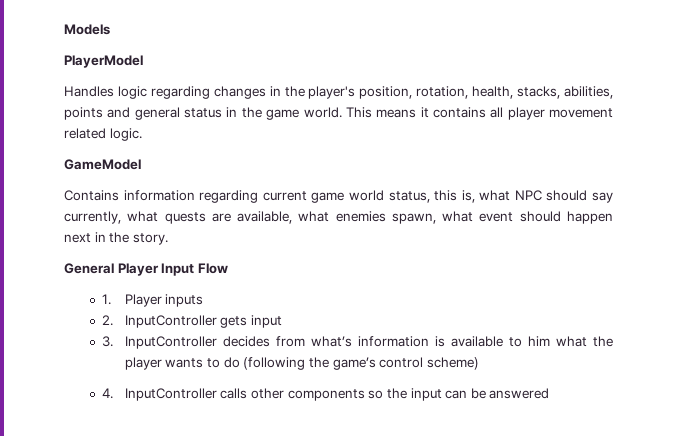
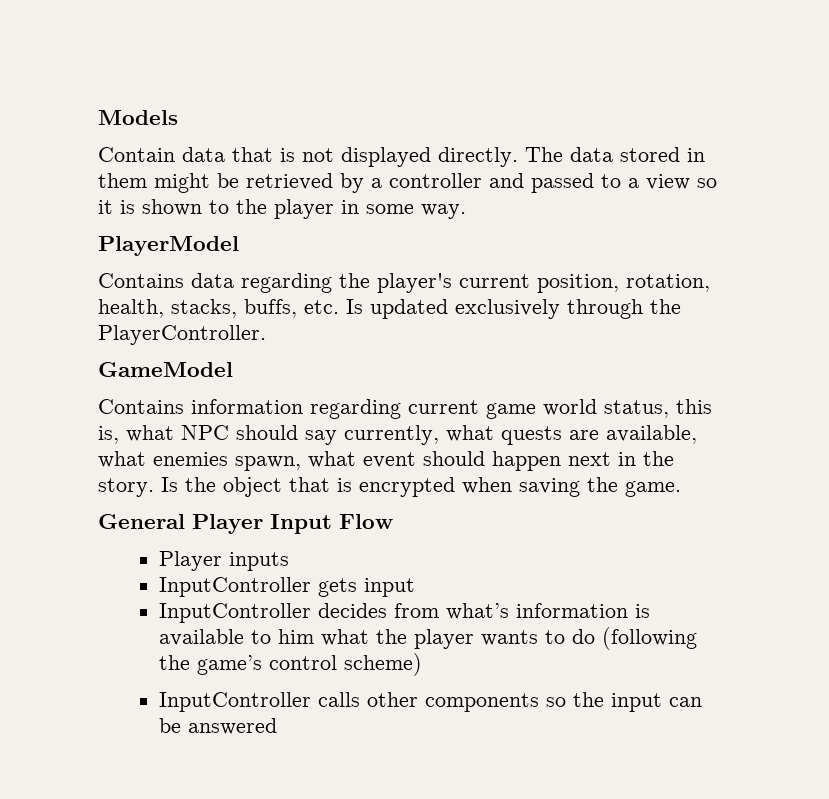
[64,55,143,68] [64,86,281,99] PlayerModel // Handles logic regarding changes in -> [98,147,705,167] [98,173,717,193] [98,199,466,219] [98,236,239,256] [98,273,332,293] Contain data that is not displayed directly. The data stored in them might be retrieved by a controller and passed to a view so it is shown to the player in some way. // PlayerModel // Contains data regarding
(356, 92) none -> [459,274,530,288] current
[564,86,614,99] [64,107,613,120] [64,128,142,141] abilities, points and general status in the game world. This means it contains all player movement related logic. -> [244,299,681,319] [98,325,266,345] buffs, etc. Is updated exclusively through the PlayerController.
(168, 239) none -> [161,477,681,497] Is the object that is encrypted when saving the game.
[101,294,111,305] 1. -> (393, 521) none
[101,315,113,326] 2. -> (290, 561) none
[101,336,113,347] 3. -> (416, 587) none
[101,388,113,399] 4. -> (423, 664) none

